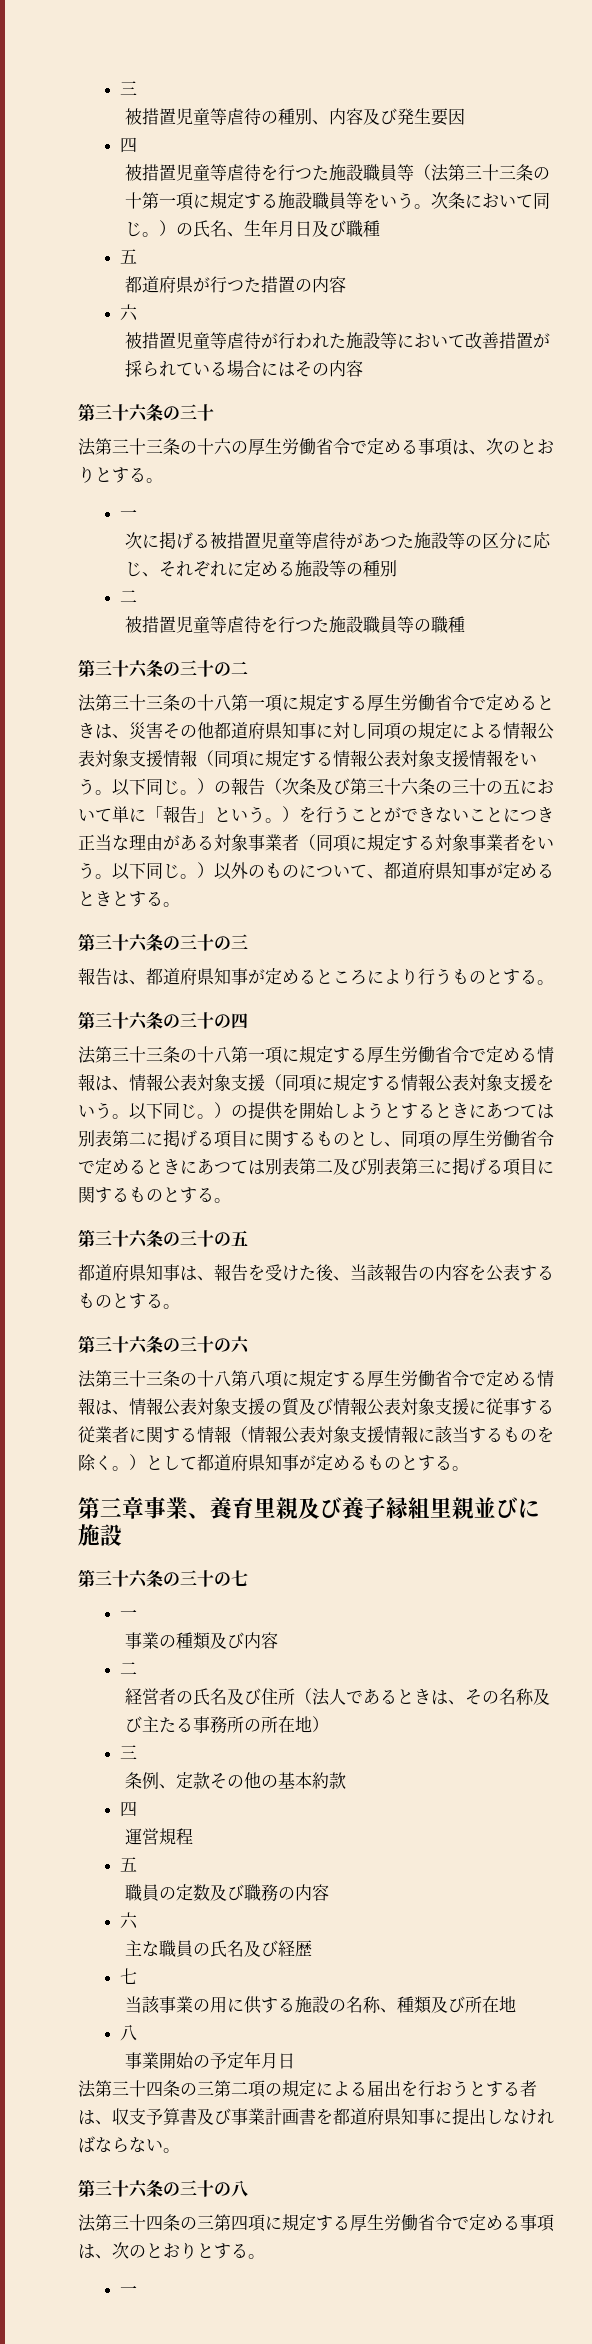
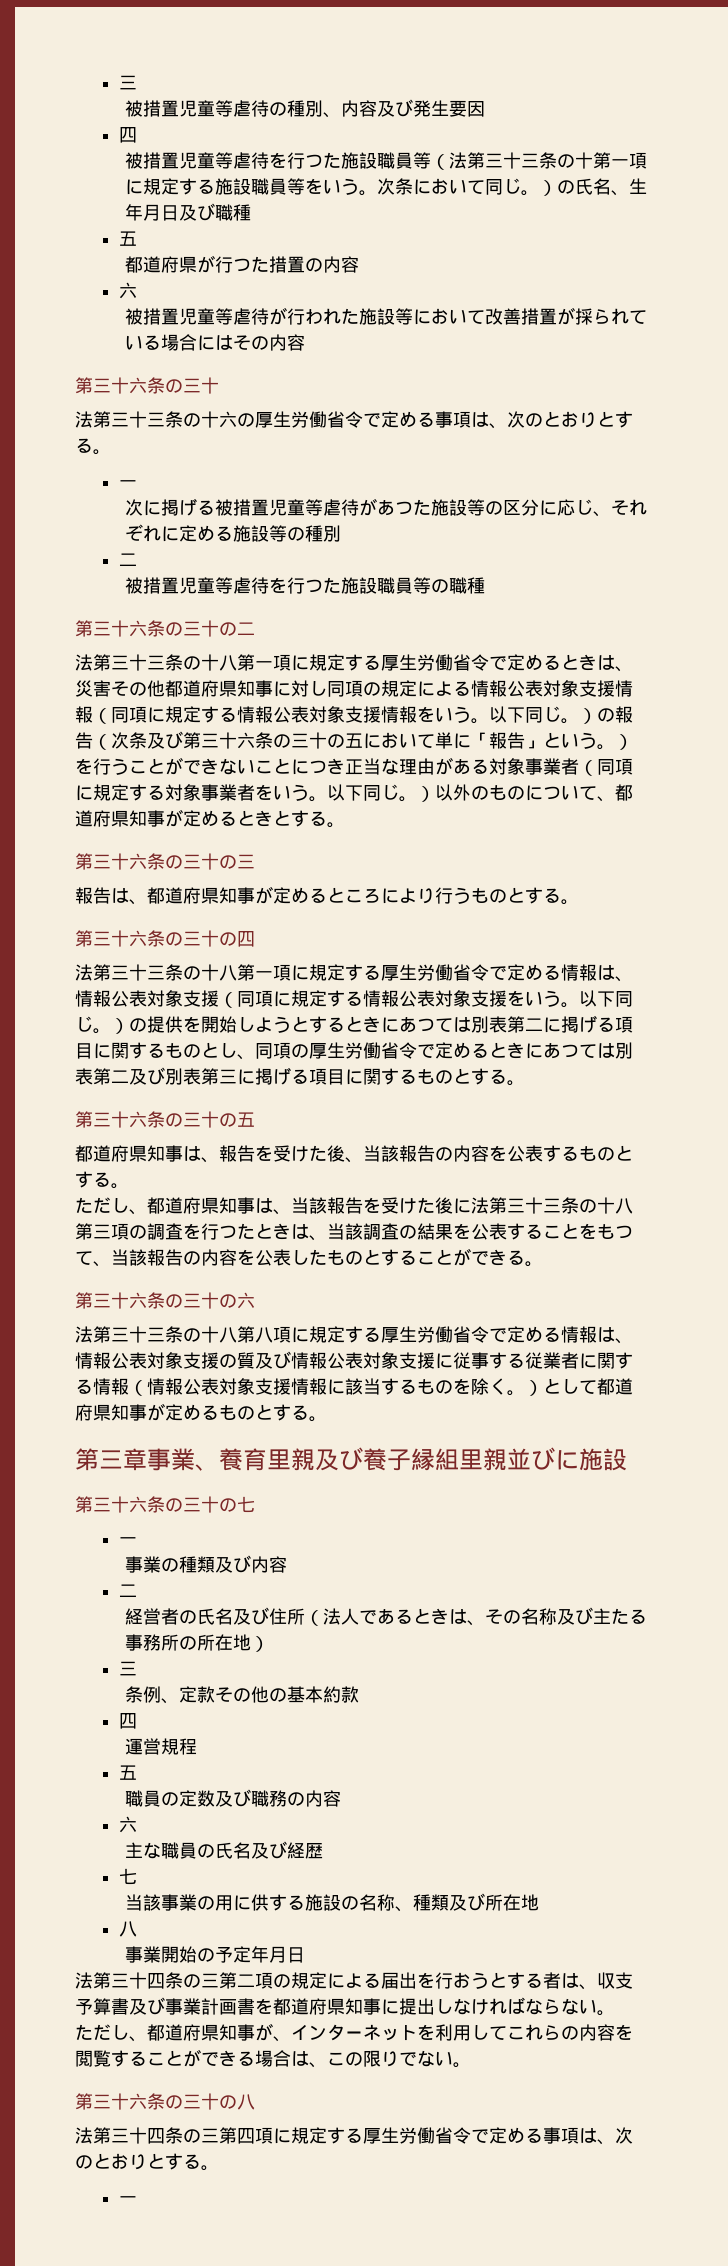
(180, 1306) none -> [75,1197,633,1215] [75,1223,633,1241] [75,1248,543,1267] // ただし、都道府県知事は、当該報告を受けた後に法第三十三条の十八第三項の調査を行つたときは、当該調査の結果を公表することをもつて、当該報告の内容を公表したものとすることができる。
(180, 2150) none -> [75,2023,633,2042] [75,2049,471,2068] // ただし、都道府県知事が、インターネットを利用してこれらの内容を閲覧することができる場合は、この限りでない。

